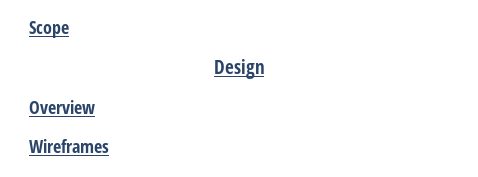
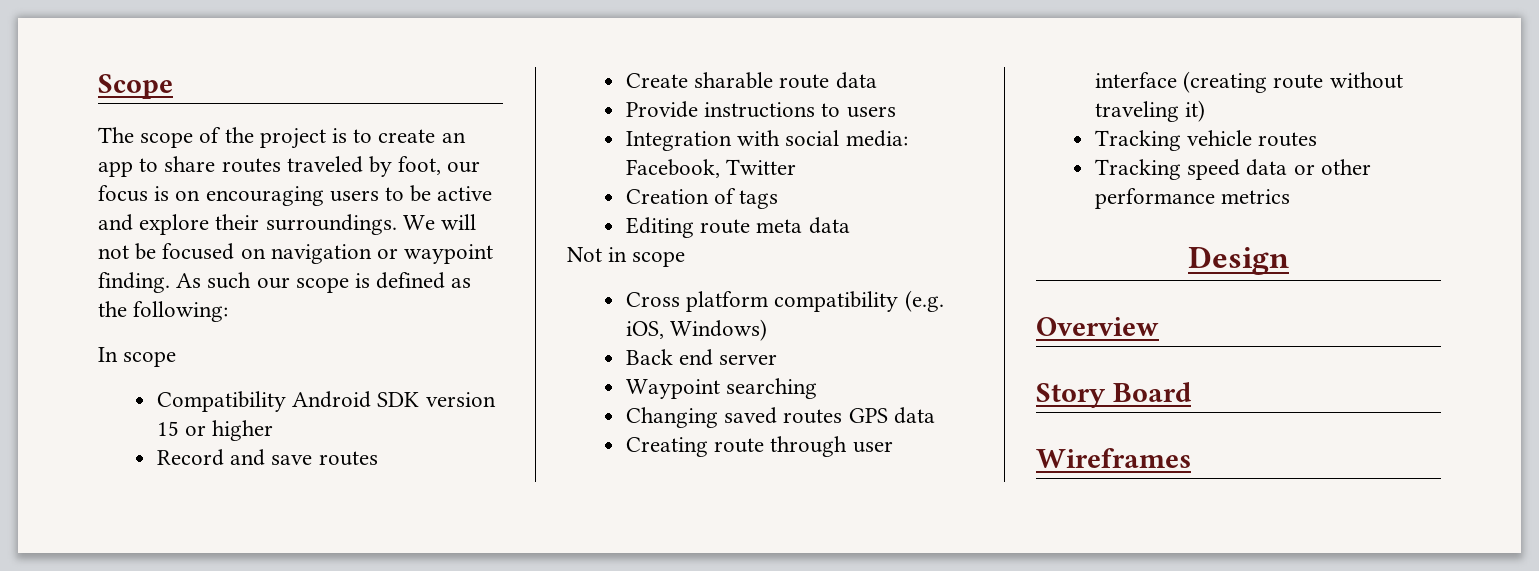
(69, 29) none -> [98,127,466,149] [98,156,481,177] [98,185,493,206] [98,214,477,235] [98,243,494,264] [98,272,472,293] [98,301,229,322] [98,347,177,367] [156,391,496,412] [156,420,274,441] [156,449,378,466] [625,72,877,89] [625,101,896,118] [625,130,908,151] [625,159,797,178] [625,188,779,209] [625,217,850,238] [567,247,686,267] [625,290,944,312] [625,319,768,341] [625,349,778,366] [625,378,818,399] [625,407,935,428] [625,436,893,457] [1094,71,1403,93] [1094,100,1206,122] [1094,130,1318,151] [1094,159,1371,180] [1094,188,1291,209] // The scope of the project is to create an app to share routes traveled by foot, our focus is on encouraging users to be active and explore their surroundings. We will not be focused on navigation or waypoint finding. As such our scope is defined as the following: // In scope // Compatibility Android SDK version 15 or higher // Record and save routes // Create sharable route data // Provide instructions to users // Integration with social media: Facebook, Twitter // Creation of tags // Editing route meta data // Not in scope // Cross platform compatibility (e.g. iOS, Windows) // Back end server // Waypoint searching // Changing saved routes GPS data // Creating route through user interface (creating route without traveling it) // Tracking vehicle routes // Tracking speed data or other performance metrics
(95, 107) none -> [1036,382,1191,408] // Story Board

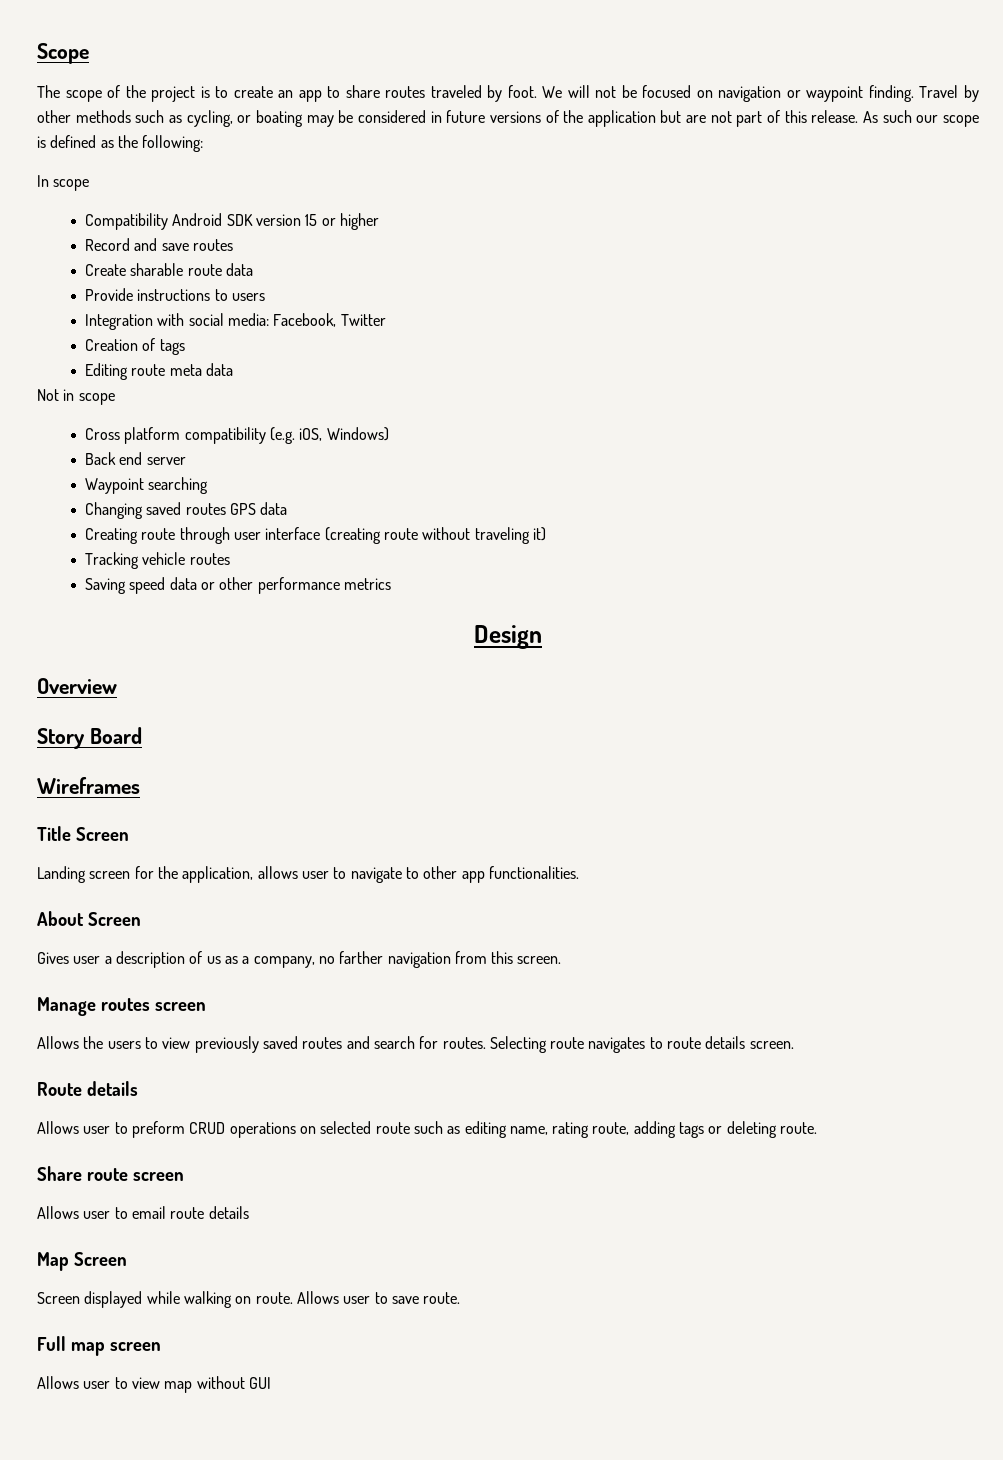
[398,156,481,175] [98,185,493,206] [98,214,397,235] foot, our focus is on encouraging users to be active and explore their surroundings. -> [507,85,537,98] foot.
(170, 282) none -> [919,85,979,102] [37,110,859,127] Travel by other methods such as cycling, or boating may be considered in future versions of the application but are not part of this release.
[1094,159,1181,180] Tracking -> [85,578,127,594] Saving
(1191, 458) none -> [37,826,129,841] [37,866,579,883] [37,911,141,926] [37,951,562,968] [37,997,206,1016] [37,1036,794,1053] [37,1081,138,1096] [37,1121,818,1138] [37,1166,184,1181] [37,1206,249,1219] [37,1252,127,1271] [37,1291,461,1308] [37,1336,161,1356] [37,1376,271,1393] // Title Screen // Landing screen for the application, allows user to navigate to other app functionalities. // About Screen // Gives user a description of us as a company, no farther navigation from this screen. // Manage routes screen // Allows the users to view previously saved routes and search for routes. Selecting route navigates to route details screen. // Route details // Allows user to preform CRUD operations on selected route such as editing name, rating route, adding tags or deleting route. // Share route screen // Allows user to email route details // Map Screen // Screen displayed while walking on route. Allows user to save route. // Full map screen // Allows user to view map without GUI

